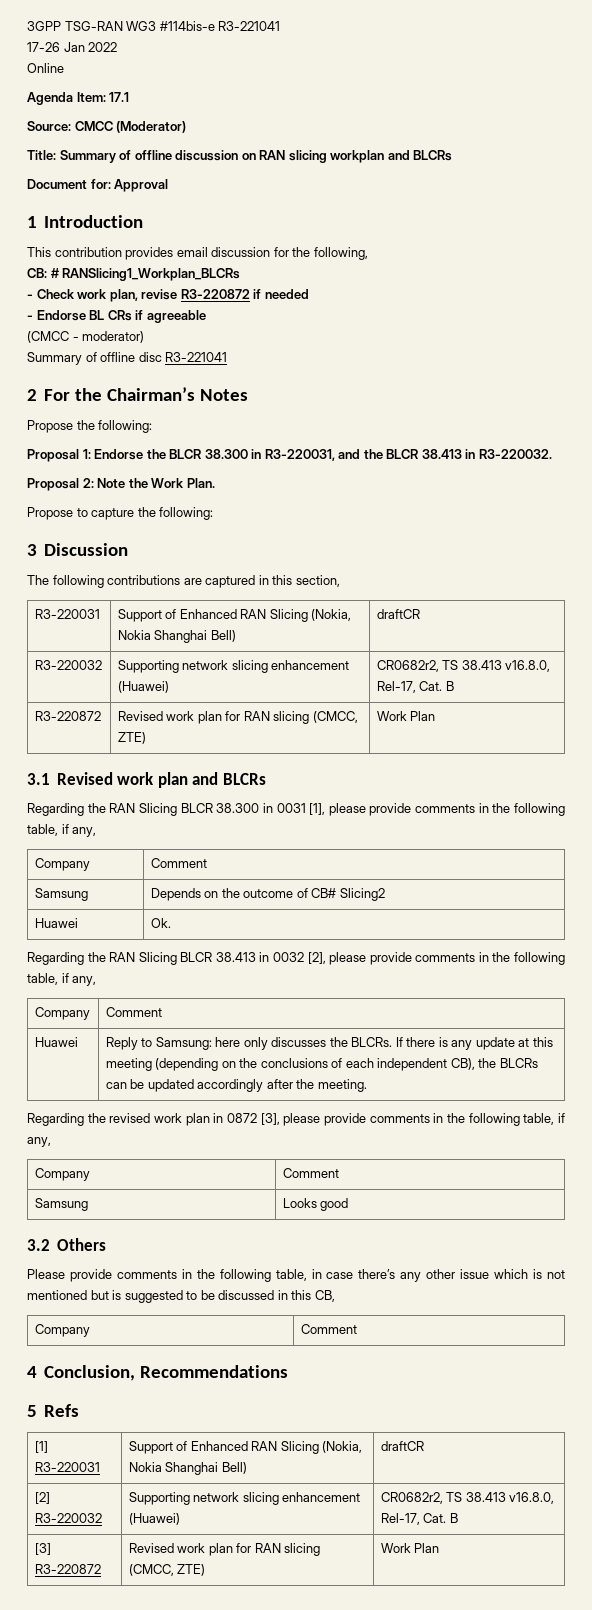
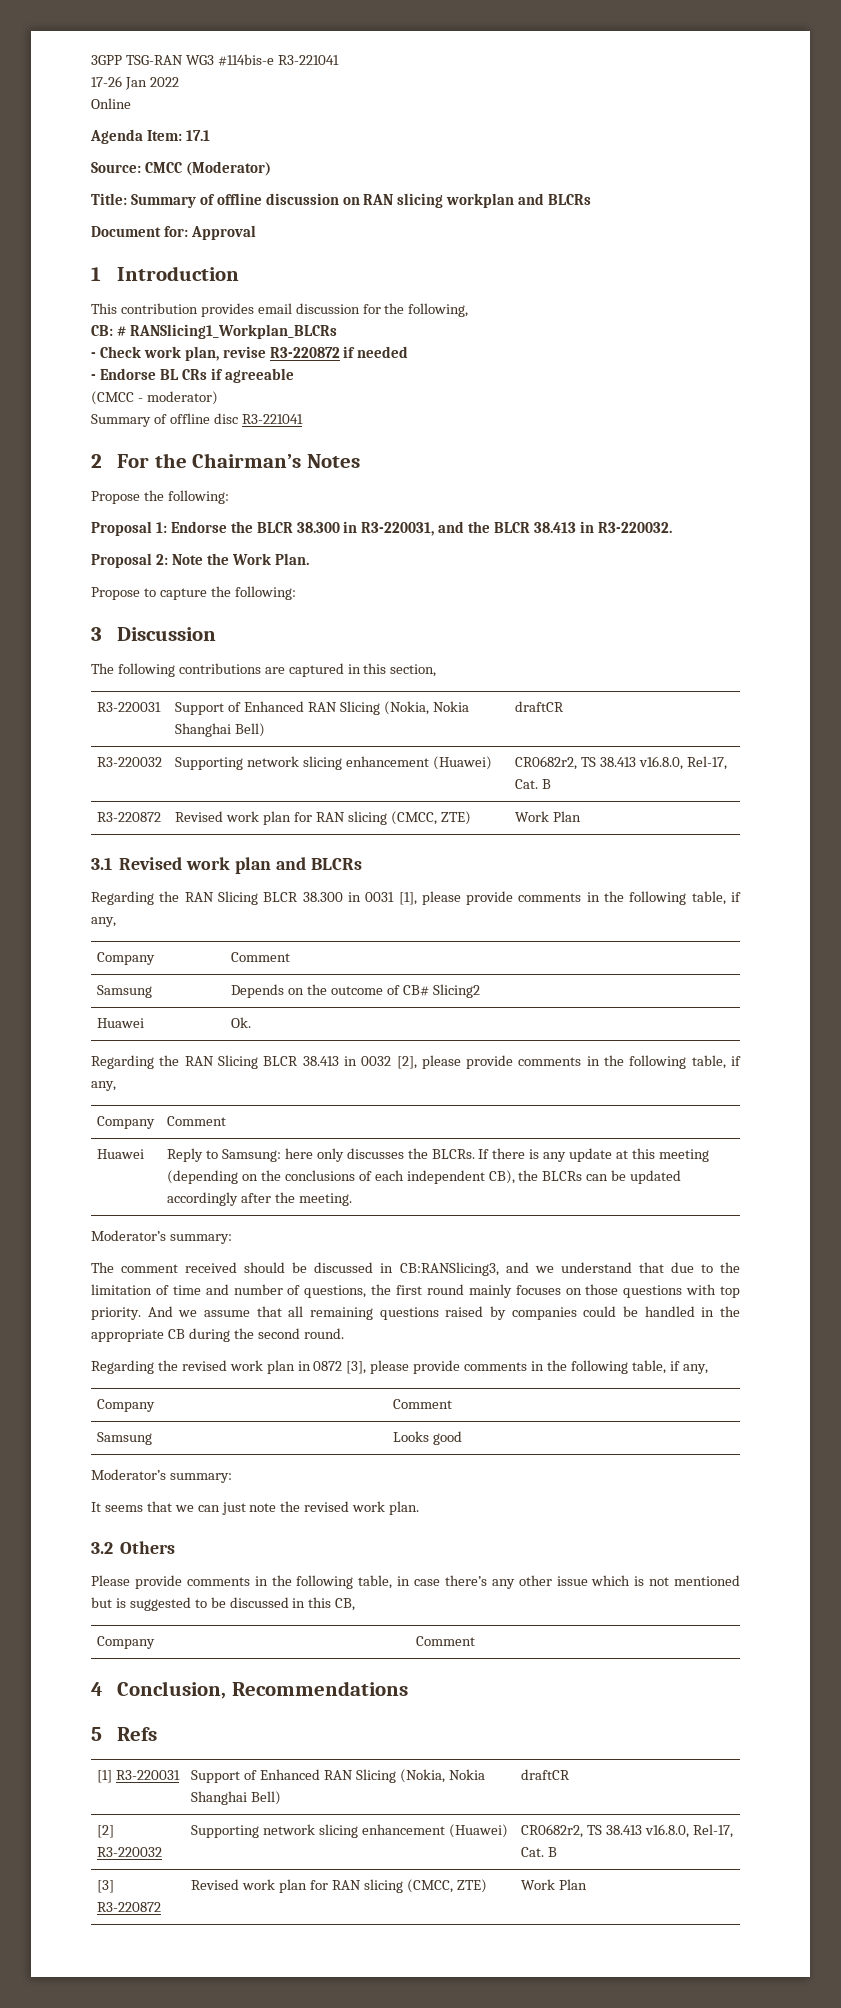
(367, 1085) none -> [91,1230,232,1244] [91,1262,740,1276] [91,1284,740,1298] [91,1306,740,1320] [91,1328,344,1342] // Moderator’s summary: // The comment received should be discussed in CB:RANSlicing3, and we understand that due to the limitation of time and number of questions, the first round mainly focuses on those questions with top priority. And we assume that all remaining questions raised by companies could be handled in the appropriate CB during the second round.
(349, 1204) none -> [91,1469,232,1483] [91,1501,420,1515] // Moderator’s summary: // It seems that we can just note the revised work plan.

